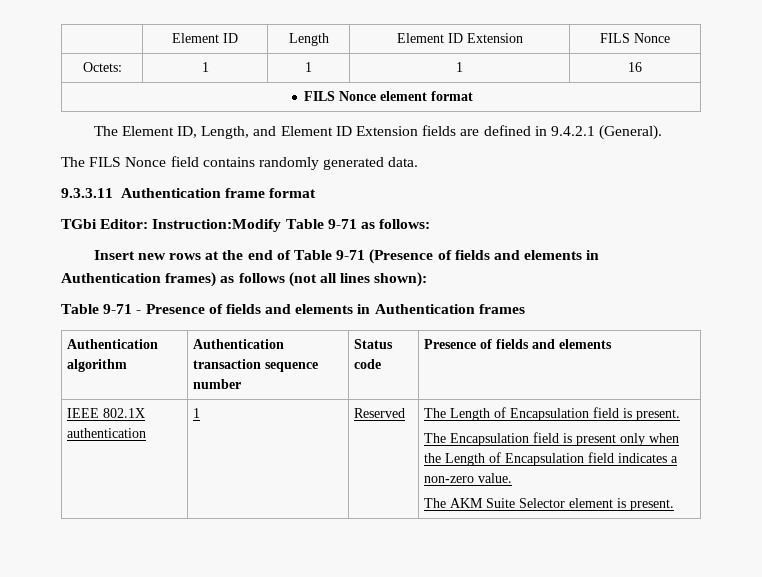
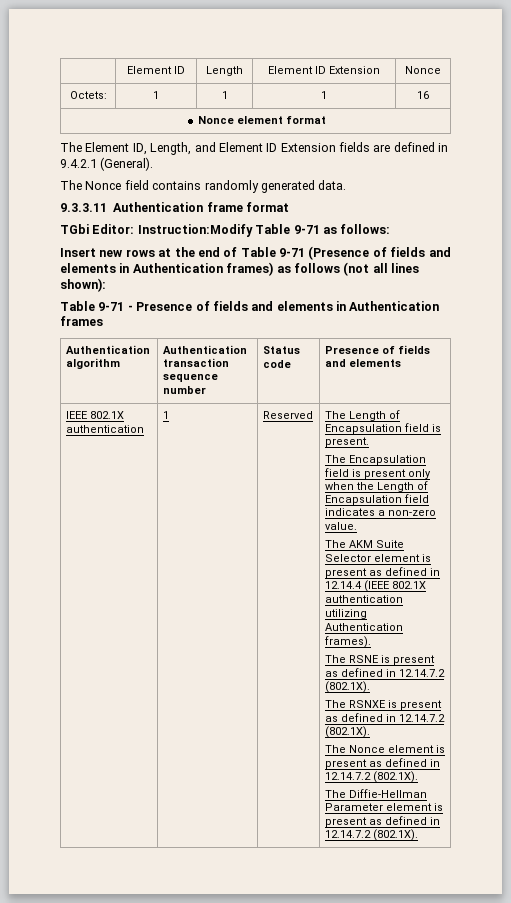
[600,33,630,43] FILS -> (380, 70) none
[304,91,336,101] FILS -> (429, 95) none
[89,157,122,167] FILS -> (82, 185) none
[630,499,675,511] present. -> [324,567,440,578] [324,580,426,592] [324,595,403,603] [324,609,367,619] [324,623,403,631] [324,636,371,648] [324,655,435,665] [324,668,445,677] [324,681,370,693] [324,700,442,710] [324,713,445,722] [324,726,370,738] [324,745,445,753] [324,758,440,769] [324,771,418,783] [324,789,427,798] [324,803,443,811] [324,816,440,827] [324,829,418,841] present as defined in 12.14.4 (IEEE 802.1X authentication utilizing Authentication frames). // The RSNE is present as defined in 12.14.7.2 (802.1X). // The RSNXE is present as defined in 12.14.7.2 (802.1X). // The Nonce element is present as defined in 12.14.7.2 (802.1X). // The Diffie-Hellman Parameter element is present as defined in 12.14.7.2 (802.1X).

